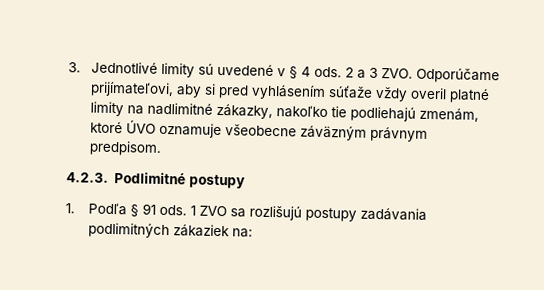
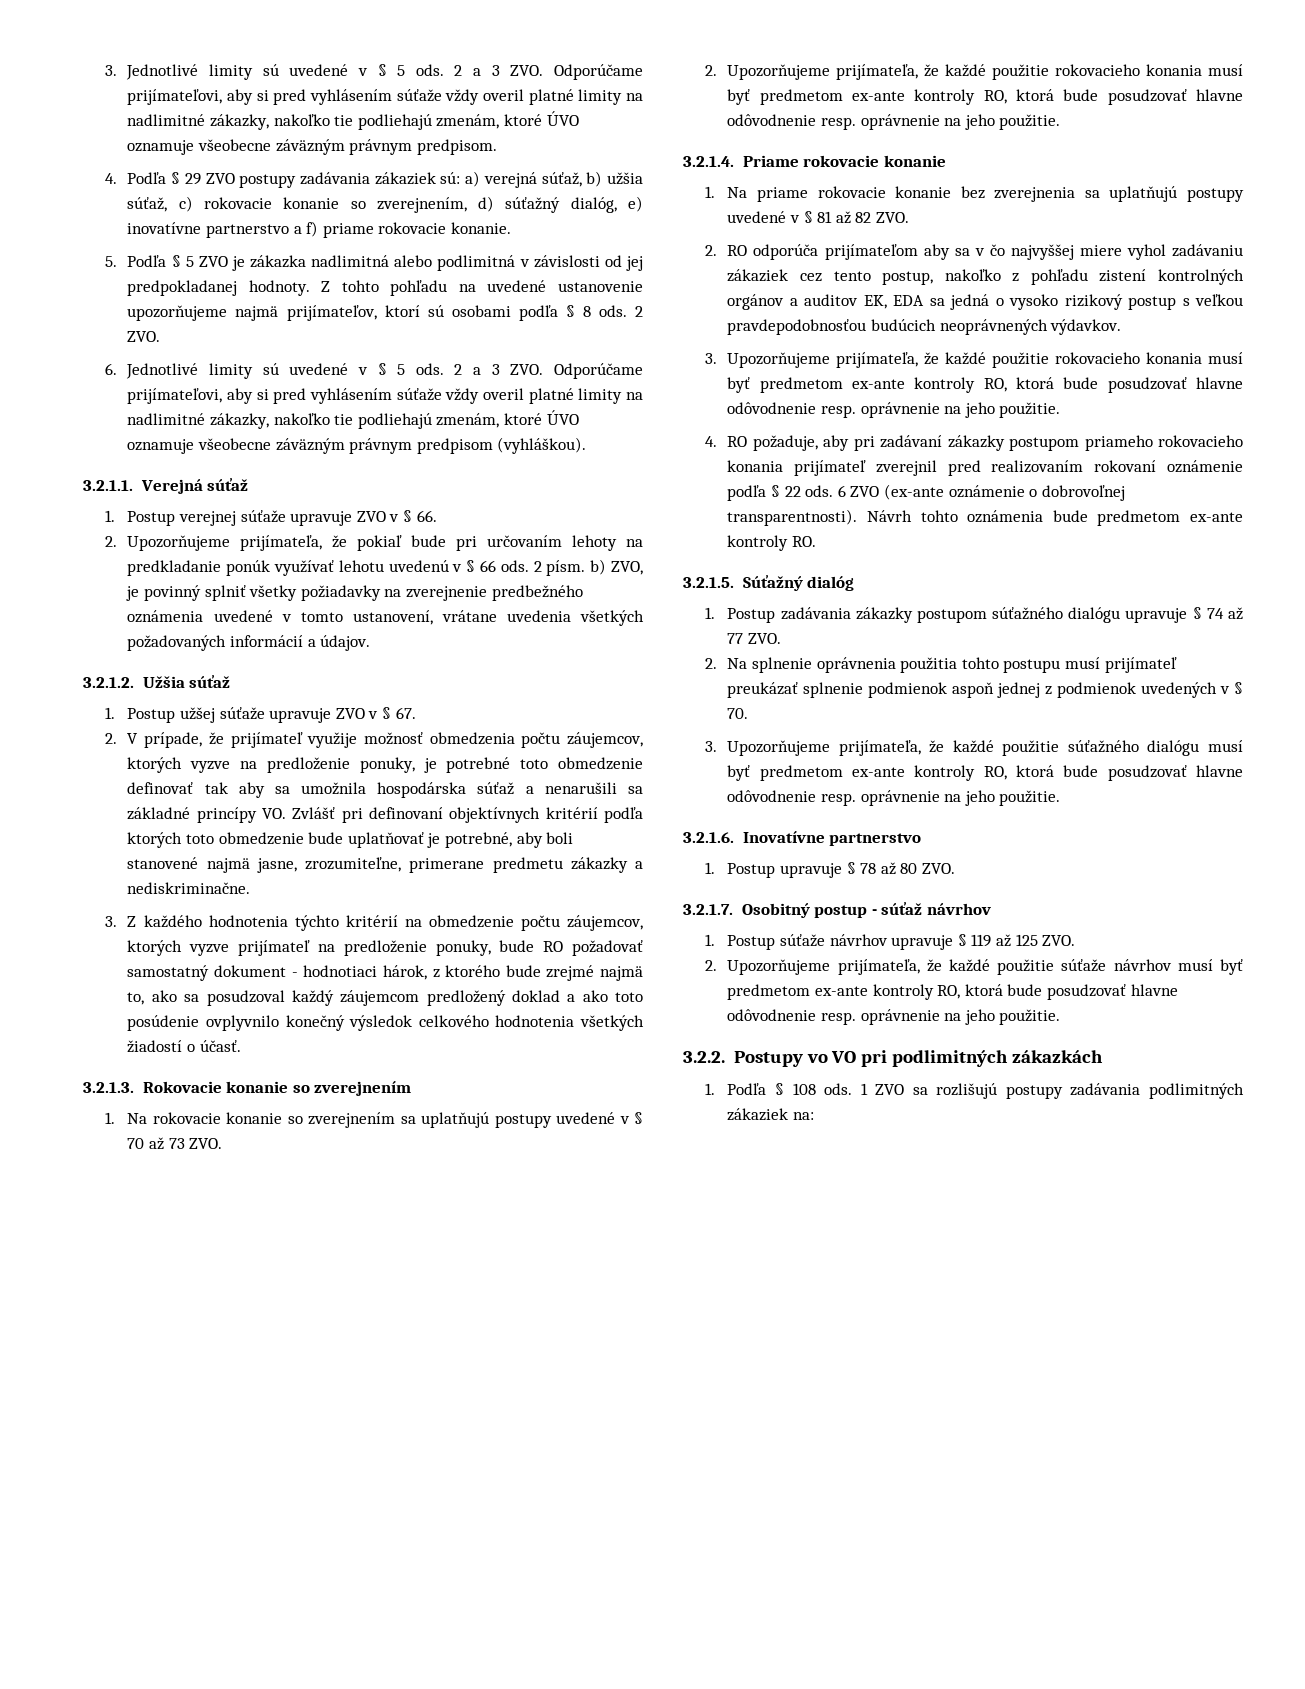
[301,66,312,77] 4 -> [397,65,406,76] 5
[65,172,246,189] [64,202,157,217] 4.2.3. Podlimitné postupy // 1. Podľa § 91 -> [105,171,643,188] [127,196,644,213] [127,221,511,238] [105,255,643,271] [127,280,643,296] [127,305,643,321] [127,331,161,342] [105,363,643,379] [127,388,644,404] [127,410,579,429] [127,437,587,454] [83,478,249,494] [105,510,437,526] [105,535,643,551] [127,559,644,576] [126,585,583,601] [127,610,644,626] [127,635,371,651] [83,675,231,688] [105,707,416,723] [105,732,643,748] [127,757,643,773] [127,782,643,798] [127,807,643,823] [127,832,574,848] [127,857,644,873] [127,882,251,894] [105,915,643,931] [127,940,643,956] [127,965,643,981] [127,990,644,1006] [127,1015,645,1031] [127,1040,241,1053] [83,1081,412,1096] [105,1112,643,1128] [127,1137,223,1150] [705,64,1243,80] [727,89,1243,105] [727,114,1061,130] [683,155,946,167] [705,186,1244,202] [727,211,909,224] [705,244,1243,260] [727,269,1244,285] [727,294,1243,310] [727,319,1122,335] [705,352,1243,368] [727,377,1243,393] [727,402,1061,418] [705,435,1243,451] [727,460,1243,476] [727,484,1125,501] [727,509,1243,526] [727,535,817,551] [683,575,855,591] [705,607,1243,623] [727,633,782,644] [705,657,1177,673] [727,682,1243,698] [727,708,749,719] [705,740,1243,756] [727,765,1243,781] [727,790,1061,806] [683,831,922,846] [705,862,955,878] [683,902,991,918] [705,934,1076,950] [705,959,1243,975] [727,984,1178,1000] [727,1009,1061,1025] [683,1050,1104,1067] [705,1083,816,1095] 4. Podľa § 29 ZVO postupy zadávania zákaziek sú: a) verejná súťaž, b) užšia súťaž, c) rokovacie konanie so zverejnením, d) súťažný dialóg, e) inovatívne partnerstvo a f) priame rokovacie konanie. // 5. Podľa § 5 ZVO je zákazka nadlimitná alebo podlimitná v závislosti od jej predpokladanej hodnoty. Z tohto pohľadu na uvedené ustanovenie upozorňujeme najmä prijímateľov, ktorí sú osobami podľa § 8 ods. 2 ZVO. // 6. Jednotlivé limity sú uvedené v § 5 ods. 2 a 3 ZVO. Odporúčame prijímateľovi, aby si pred vyhlásením súťaže vždy overil platné limity na nadlimitné zákazky, nakoľko tie podliehajú zmenám, ktoré ÚVO oznamuje všeobecne záväzným právnym predpisom (vyhláškou). // 3.2.1.1. Verejná súťaž // 1. Postup verejnej súťaže upravuje ZVO v § 66. // 2. Upozorňujeme prijímateľa, že pokiaľ bude pri určovaním lehoty na predkladanie ponúk využívať lehotu uvedenú v § 66 ods. 2 písm. b) ZVO, je povinný splniť všetky požiadavky na zverejnenie predbežného oznámenia uvedené v tomto ustanovení, vrátane uvedenia všetkých požadovaných informácií a údajov. // 3.2.1.2. Užšia súťaž // 1. Postup užšej súťaže upravuje ZVO v § 67. // 2. V prípade, že prijímateľ využije možnosť obmedzenia počtu záujemcov, ktorých vyzve na predloženie ponuky, je potrebné toto obmedzenie definovať tak aby sa umožnila hospodárska súťaž a nenarušili sa základné princípy VO. Zvlášť pri definovaní objektívnych kritérií podľa ktorých toto obmedzenie bude uplatňovať je potrebné, aby boli stanovené najmä jasne, zrozumiteľne, primerane predmetu zákazky a nediskriminačne. // 3. Z každého hodnotenia týchto kritérií na obmedzenie počtu záujemcov, ktorých vyzve prijímateľ na predloženie ponuky, bude RO požadovať samostatný dokument - hodnotiaci hárok, z ktorého bude zrejmé najmä to, ako sa posudzoval každý záujemcom predložený doklad a ako toto posúdenie ovplyvnilo konečný výsledok celkového hodnotenia všetkých žiadostí o účasť. // 3.2.1.3. Rokovacie konanie so zverejnením // 1. Na rokovacie konanie so zverejnením sa uplatňujú postupy uvedené v § 70 až 73 ZVO. // 2. Upozorňujeme prijímateľa, že každé použitie rokovacieho konania musí byť predmetom ex-ante kontroly RO, ktorá bude posudzovať hlavne odôvodnenie resp. oprávnenie na jeho použitie. // 3.2.1.4. Priame rokovacie konanie // 1. Na priame rokovacie konanie bez zverejnenia sa uplatňujú postupy uvedené v § 81 až 82 ZVO. // 2. RO odporúča prijímateľom aby sa v čo najvyššej miere vyhol zadávaniu zákaziek cez tento postup, nakoľko z pohľadu zistení kontrolných orgánov a auditov EK, EDA sa jedná o vysoko rizikový postup s veľkou pravdepodobnosťou budúcich neoprávnených výdavkov. // 3. Upozorňujeme prijímateľa, že každé použitie rokovacieho konania musí byť predmetom ex-ante kontroly RO, ktorá bude posudzovať hlavne odôvodnenie resp. oprávnenie na jeho použitie. // 4. RO požaduje, aby pri zadávaní zákazky postupom priameho rokovacieho konania prijímateľ zverejnil pred realizovaním rokovaní oznámenie podľa § 22 ods. 6 ZVO (ex-ante oznámenie o dobrovoľnej transparentnosti). Návrh tohto oznámenia bude predmetom ex-ante kontroly RO. // 3.2.1.5. Súťažný dialóg // 1. Postup zadávania zákazky postupom súťažného dialógu upravuje § 74 až 77 ZVO. // 2. Na splnenie oprávnenia použitia tohto postupu musí prijímateľ preukázať splnenie podmienok aspoň jednej z podmienok uvedených v § 70. // 3. Upozorňujeme prijímateľa, že každé použitie súťažného dialógu musí byť predmetom ex-ante kontroly RO, ktorá bude posudzovať hlavne odôvodnenie resp. oprávnenie na jeho použitie. // 3.2.1.6. Inovatívne partnerstvo // 1. Postup upravuje § 78 až 80 ZVO. // 3.2.1.7. Osobitný postup - súťaž návrhov // 1. Postup súťaže návrhov upravuje § 119 až 125 ZVO. // 2. Upozorňujeme prijímateľa, že každé použitie súťaže návrhov musí byť predmetom ex-ante kontroly RO, ktorá bude posudzovať hlavne odôvodnenie resp. oprávnenie na jeho použitie. // 3.2.2. Postupy vo VO pri podlimitných zákazkách // 1. Podľa § 108

